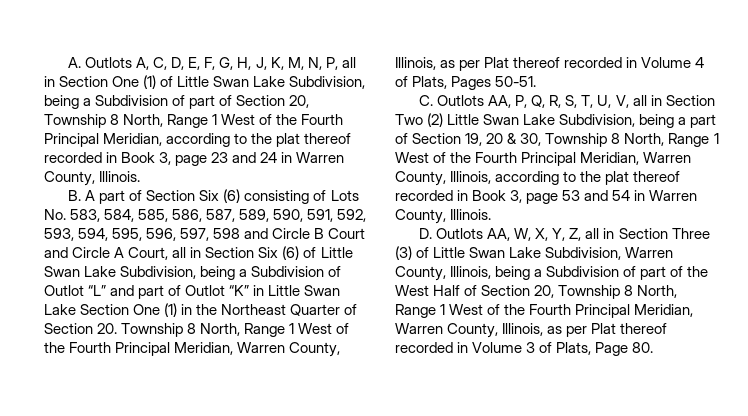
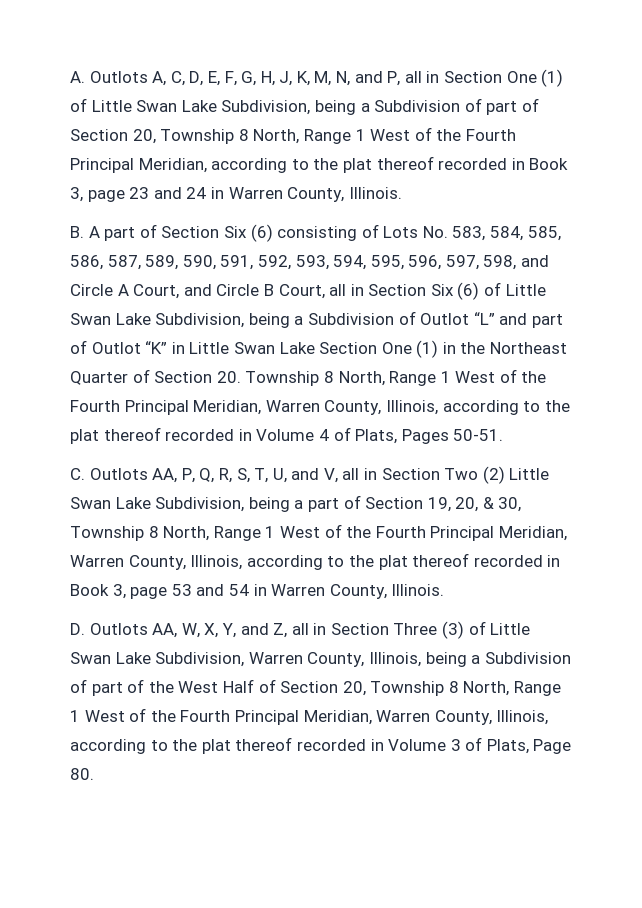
(322, 63) none -> [354,71,383,83] and
[213,228,366,239] [44,247,125,258] 598 and Circle B Court and Circle A -> [483,255,550,270] [70,284,274,299] 598, and Circle A Court, and Circle B
[440,57,510,71] as per Plat -> [442,400,570,415] [70,429,99,444] according to the plat
(612, 101) none -> [291,468,320,480] and
[486,133,504,144] 20 -> [455,497,479,512] 20,
(566, 234) none -> [240,623,269,635] and
[547,323,617,337] as per Plat -> [70,739,231,754] according to the plat

